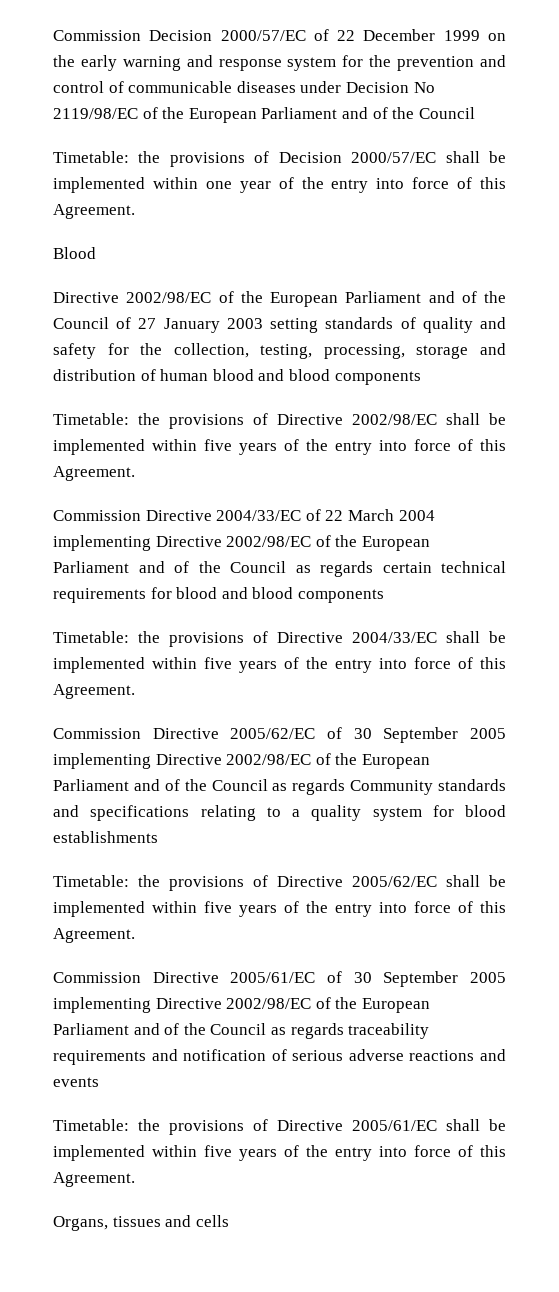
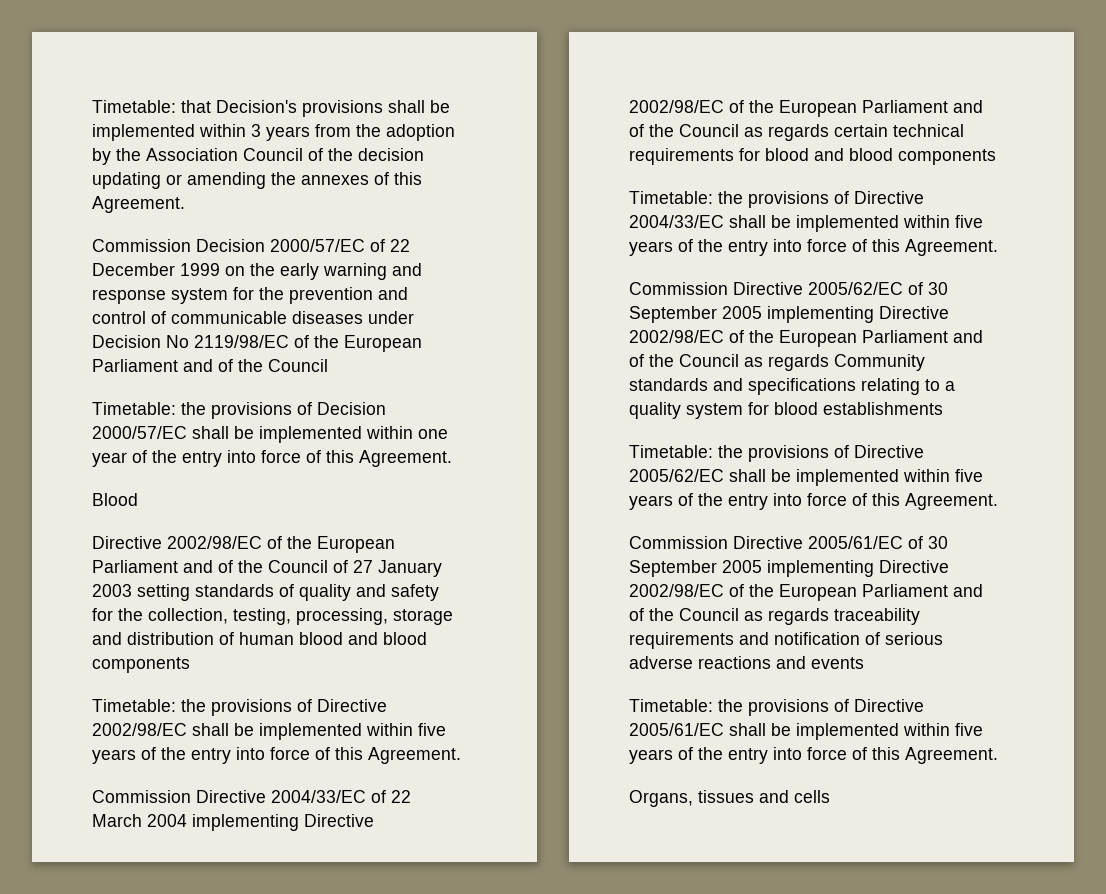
(53, 35) none -> [92,100,450,117] [92,124,455,141] [92,148,424,165] [92,172,422,189] [92,196,185,213] Timetable: that Decision's provisions shall be implemented within 3 years from the adoption by the Association Council of the decision updating or amending the annexes of this Agreement. //

